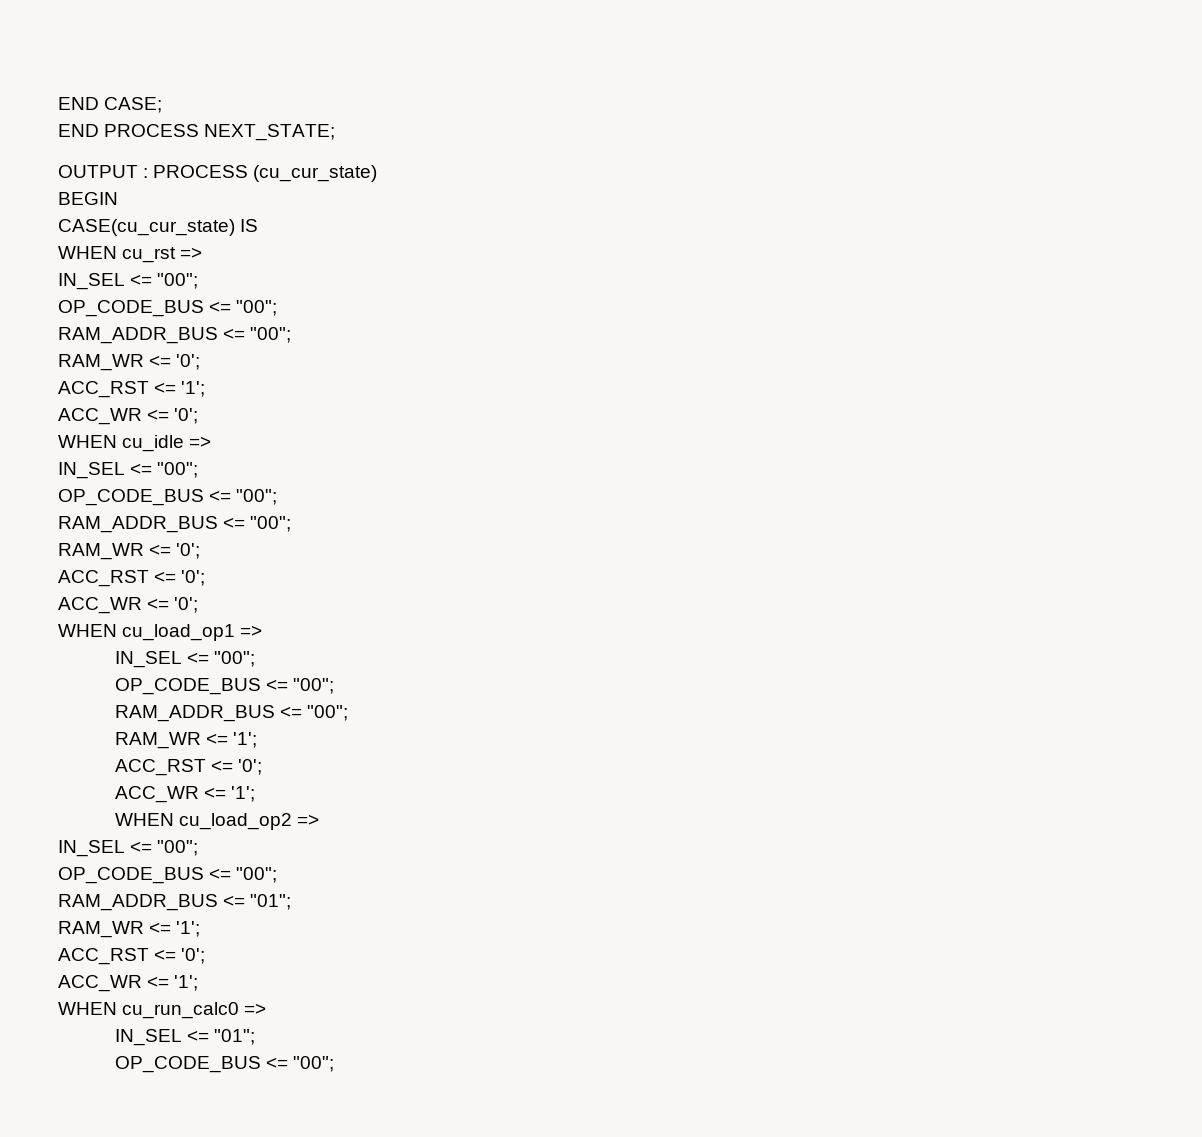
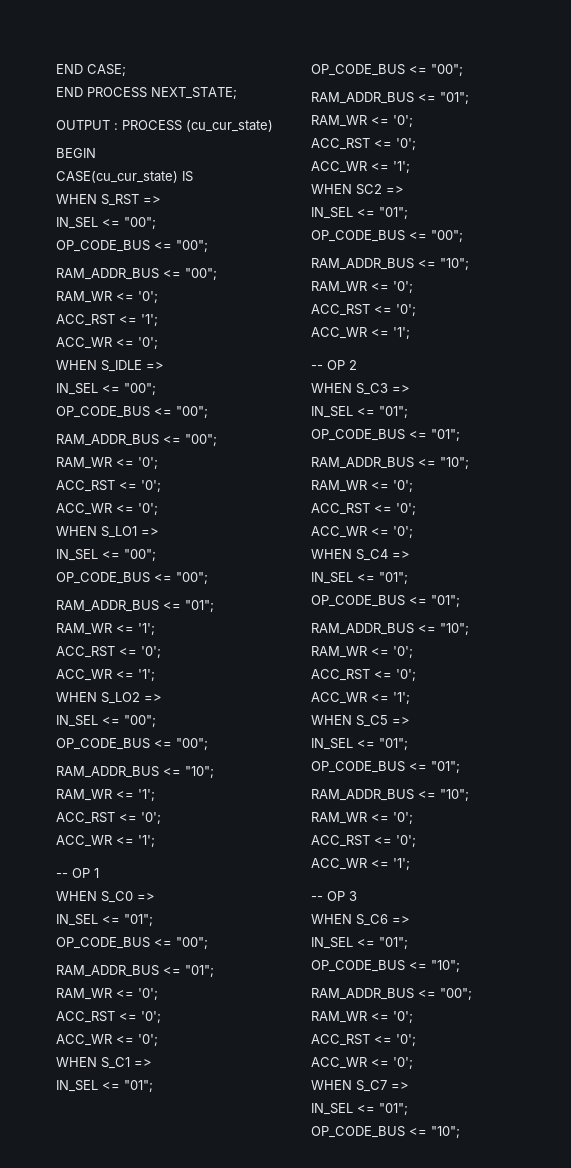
[122,247,177,263] cu_rst -> [101,194,139,206] S_RST
[122,435,185,452] cu_idle -> [101,360,142,372] S_IDLE
[122,624,263,641] [115,651,256,668] [115,678,335,695] [115,705,349,722] [115,732,258,749] [115,759,263,776] [115,786,256,803] [115,813,293,830] cu_load_op1 => // IN_SEL <= "00"; // OP_CODE_BUS <= "00"; // RAM_ADDR_BUS <= "00"; // RAM_WR <= '1'; // ACC_RST <= '0'; // ACC_WR <= '1'; // WHEN cu_load_op2 -> [101,526,137,538] S_LO1
[122,1002,267,1019] [115,1029,256,1046] [115,1056,335,1073] cu_run_calc0 => // IN_SEL <= "01"; // OP_CODE_BUS <= "00"; -> [101,692,162,704] [56,715,156,728] [56,738,208,751] [56,766,214,779] [56,789,155,802] [56,812,161,825] [56,835,155,848] [56,868,99,878] [56,891,155,903] [56,914,153,927] [56,937,208,950] [56,965,214,978] [56,988,158,1001] [56,1011,161,1024] [56,1034,158,1047] [56,1057,152,1069] [56,1080,153,1093] [311,64,463,77] [311,92,469,105] [311,115,413,128] [311,138,416,151] [311,161,410,174] [311,184,404,195] [311,207,408,220] [311,230,463,243] [311,258,469,271] [311,281,413,294] [311,304,416,317] [311,327,410,340] [311,360,357,370] [311,383,410,395] [311,406,408,419] [311,429,460,442] [311,457,469,470] [311,480,413,493] [311,503,416,516] [311,526,413,539] [311,549,410,561] [311,572,408,585] [311,595,460,608] [311,623,469,636] [311,646,413,659] [311,669,416,682] [311,692,410,705] [311,715,410,727] [311,738,408,751] [311,761,460,774] [311,789,469,802] [311,812,413,825] [311,835,416,848] [311,858,410,871] [311,891,357,901] [311,914,410,926] [311,937,408,950] [311,960,460,973] [311,988,472,1001] [311,1011,413,1024] [311,1034,416,1047] [311,1057,413,1070] [311,1080,409,1092] [311,1103,408,1116] [311,1126,460,1139] S_LO2 => // IN_SEL <= "00"; // OP_CODE_BUS <= "00"; // RAM_ADDR_BUS <= "10"; // RAM_WR <= '1'; // ACC_RST <= '0'; // ACC_WR <= '1'; // -- OP 1 // WHEN S_C0 => // IN_SEL <= "01"; // OP_CODE_BUS <= "00"; // RAM_ADDR_BUS <= "01"; // RAM_WR <= '0'; // ACC_RST <= '0'; // ACC_WR <= '0'; // WHEN S_C1 => // IN_SEL <= "01"; // OP_CODE_BUS <= "00"; // RAM_ADDR_BUS <= "01"; // RAM_WR <= '0'; // ACC_RST <= '0'; // ACC_WR <= '1'; // WHEN SC2 => // IN_SEL <= "01"; // OP_CODE_BUS <= "00"; // RAM_ADDR_BUS <= "10"; // RAM_WR <= '0'; // ACC_RST <= '0'; // ACC_WR <= '1'; // -- OP 2 // WHEN S_C3 => // IN_SEL <= "01"; // OP_CODE_BUS <= "01"; // RAM_ADDR_BUS <= "10"; // RAM_WR <= '0'; // ACC_RST <= '0'; // ACC_WR <= '0'; // WHEN S_C4 => // IN_SEL <= "01"; // OP_CODE_BUS <= "01"; // RAM_ADDR_BUS <= "10"; // RAM_WR <= '0'; // ACC_RST <= '0'; // ACC_WR <= '1'; // WHEN S_C5 => // IN_SEL <= "01"; // OP_CODE_BUS <= "01"; // RAM_ADDR_BUS <= "10"; // RAM_WR <= '0'; // ACC_RST <= '0'; // ACC_WR <= '1'; // -- OP 3 // WHEN S_C6 => // IN_SEL <= "01"; // OP_CODE_BUS <= "10"; // RAM_ADDR_BUS <= "00"; // RAM_WR <= '0'; // ACC_RST <= '0'; // ACC_WR <= '0'; // WHEN S_C7 => // IN_SEL <= "01"; // OP_CODE_BUS <= "10";

